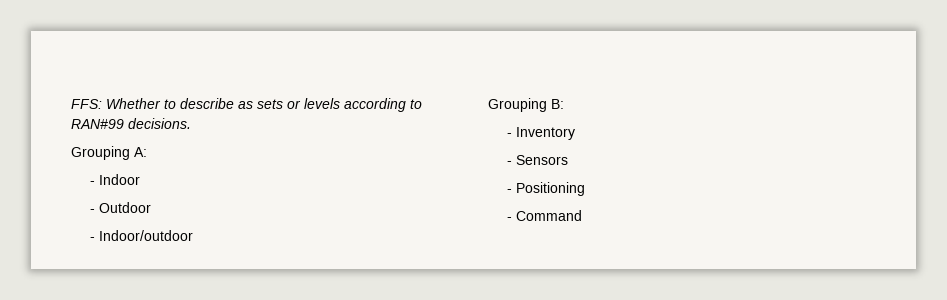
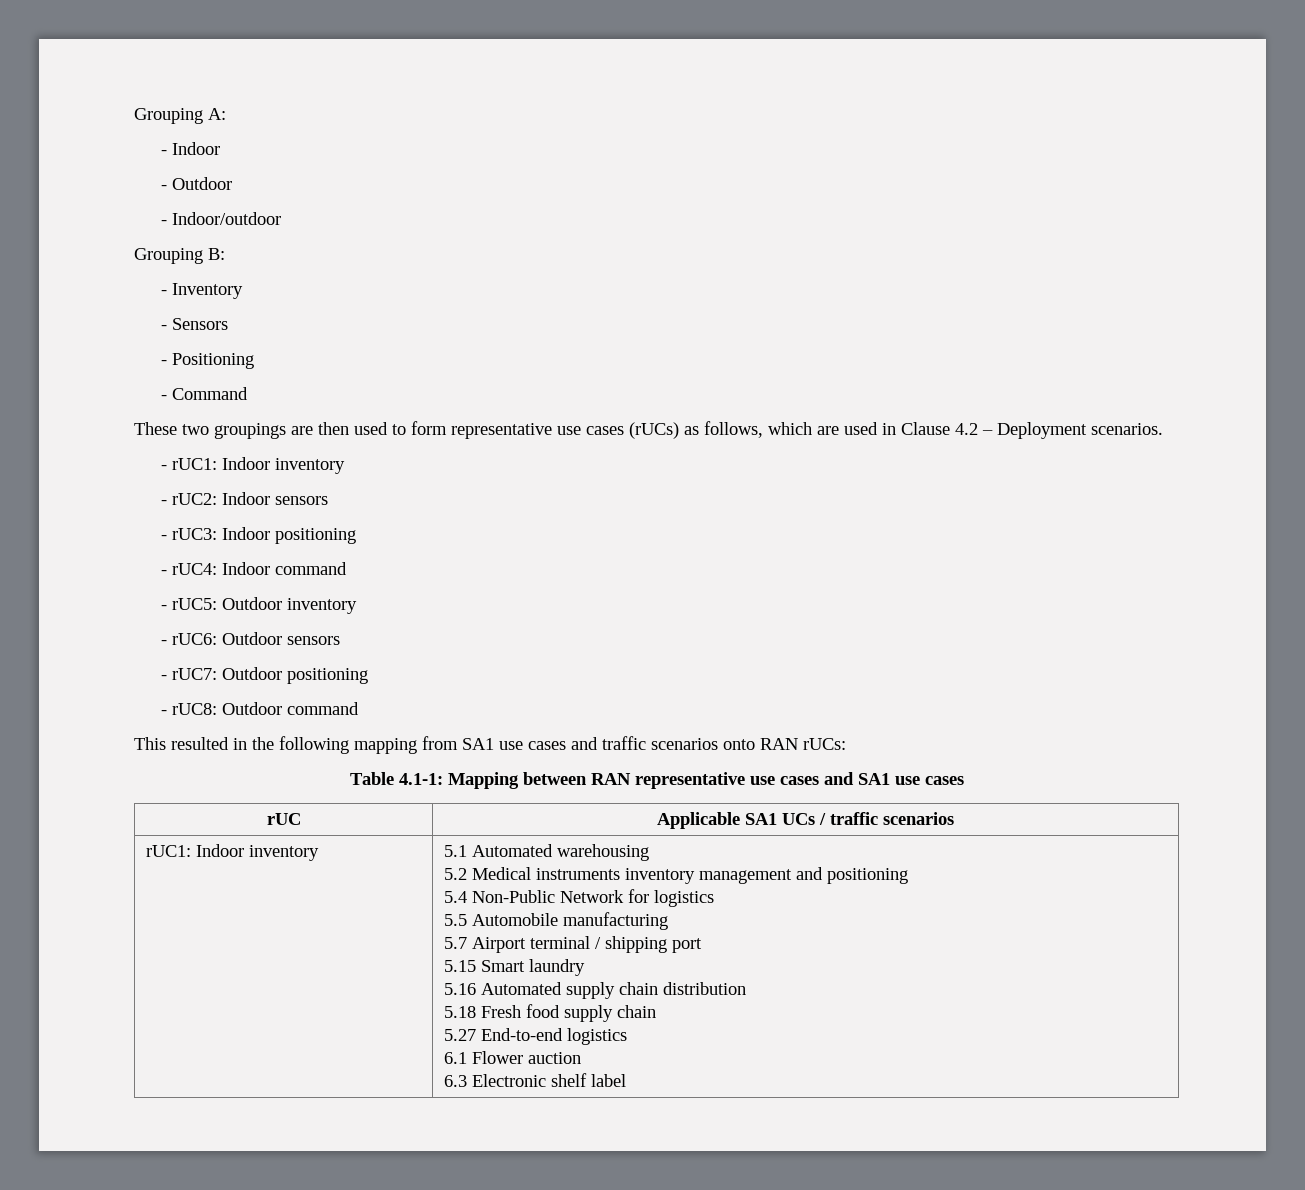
[71,98,422,112] [71,118,191,129] FFS: Whether to describe as sets or levels according to RAN#99 decisions. // -> (134, 116) none
(582, 215) none -> [134,421,1163,439] [160,457,345,474] [160,492,328,505] [160,527,356,544] [160,562,347,575] [160,597,357,614] [160,632,340,645] [160,667,368,684] [160,702,359,715] [134,736,846,754] [349,772,964,789] [266,813,301,825] [657,812,954,829] [145,844,319,861] [443,844,649,861] [443,867,908,884] [443,889,714,907] [443,912,668,930] [443,936,702,953] [443,959,585,976] [443,982,746,999] [443,1004,656,1022] [443,1028,627,1045] [443,1051,581,1064] [443,1073,626,1087] // These two groupings are then used to form representative use cases (rUCs) as follows, which are used in Clause 4.2 – Deployment scenarios. // - rUC1: Indoor inventory // - rUC2: Indoor sensors // - rUC3: Indoor positioning // - rUC4: Indoor command // - rUC5: Outdoor inventory // - rUC6: Outdoor sensors // - rUC7: Outdoor positioning // - rUC8: Outdoor command // This resulted in the following mapping from SA1 use cases and traffic scenarios onto RAN rUCs: // Table 4.1-1: Mapping between RAN representative use cases and SA1 use cases // rUC | Applicable SA1 UCs / traffic scenarios // rUC1: Indoor inventory | 5.1 Automated warehousing // 5.2 Medical instruments inventory management and positioning // 5.4 Non-Public Network for logistics // 5.5 Automobile manufacturing // 5.7 Airport terminal / shipping port // 5.15 Smart laundry // 5.16 Automated supply chain distribution // 5.18 Fresh food supply chain // 5.27 End-to-end logistics // 6.1 Flower auction // 6.3 Electronic shelf label

